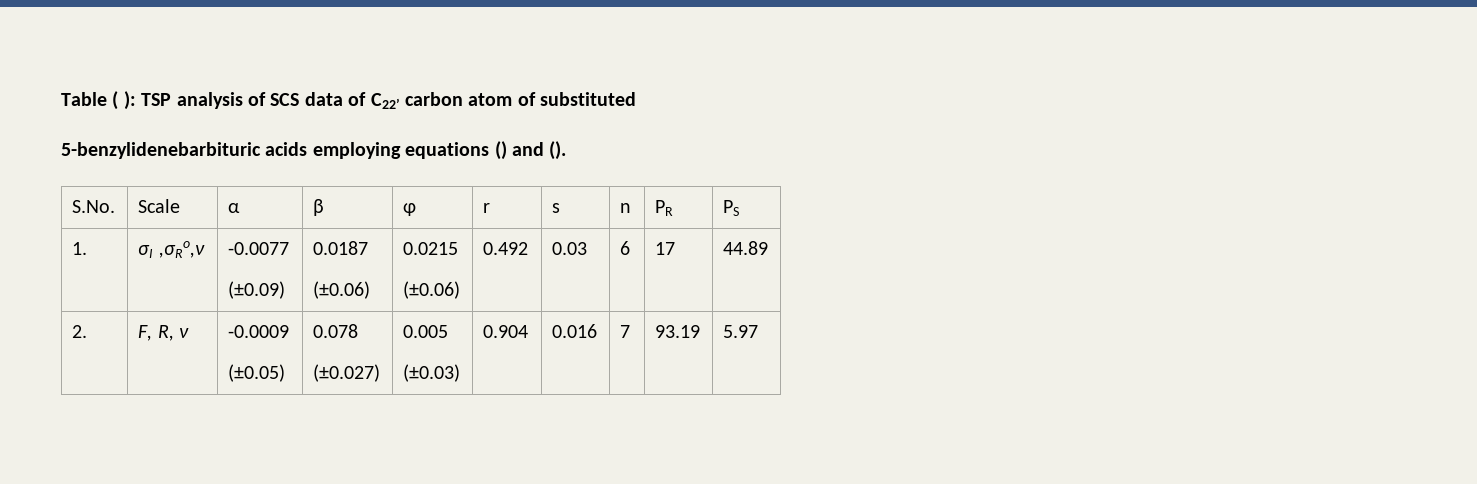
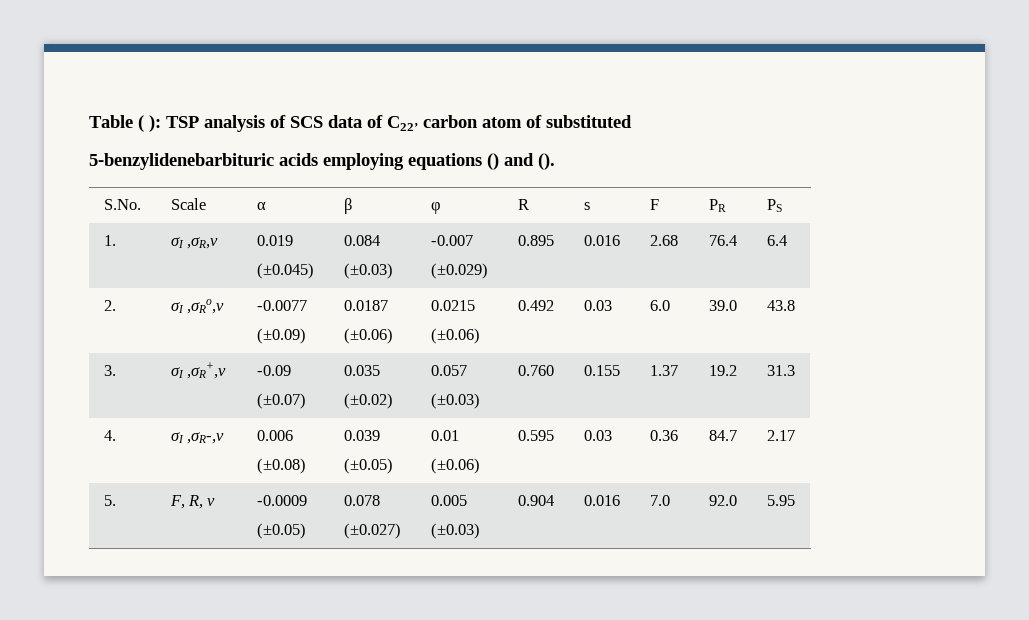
[483,203,491,213] r -> [517,199,529,210] R
[620,203,632,213] n -> [649,199,659,210] F
(88, 248) none -> [170,237,219,249] [256,235,293,246] [256,263,314,279] [343,235,380,246] [343,263,393,279] [430,235,473,246] [430,263,488,279] [517,235,554,246] [583,235,620,246] [649,235,678,246] [708,235,737,246] [766,235,787,246] [103,300,116,311] | σI ,σR,ν | 0.019 // (±0.045) | 0.084 // (±0.03) | -0.007 // (±0.029) | 0.895 | 0.016 | 2.68 | 76.4 | 6.4 // 2.
[620,241,631,255] [655,242,676,255] [723,241,769,255] [72,325,88,338] 6 | 17 | 44.89 // 2. -> [649,300,670,311] [708,300,737,311] [766,300,795,311] [103,365,116,376] [170,362,227,379] [256,365,291,376] [256,393,306,409] [343,365,380,376] [343,393,393,409] [430,365,467,376] [430,393,480,409] [517,365,554,376] [583,365,620,376] [649,365,678,376] [708,365,737,376] [766,365,795,376] [103,430,116,441] [170,432,225,444] [256,430,293,441] [256,458,306,474] [343,430,380,441] [343,458,393,474] [430,430,459,441] [430,458,480,474] [517,430,554,441] [583,430,612,441] [649,430,678,441] [708,430,737,441] [766,430,795,441] [103,495,116,506] 6.0 | 39.0 | 43.8 // 3. | σI ,σR+,ν | -0.09 // (±0.07) | 0.035 // (±0.02) | 0.057 // (±0.03) | 0.760 | 0.155 | 1.37 | 19.2 | 31.3 // 4. | σI ,σR-,ν | 0.006 // (±0.08) | 0.039 // (±0.05) | 0.01 // (±0.06) | 0.595 | 0.03 | 0.36 | 84.7 | 2.17 // 5.
[620,325,631,338] [655,325,701,338] [723,325,759,338] 7 | 93.19 | 5.97 -> [649,495,670,506] [708,495,737,506] [766,495,795,506] 7.0 | 92.0 | 5.95

